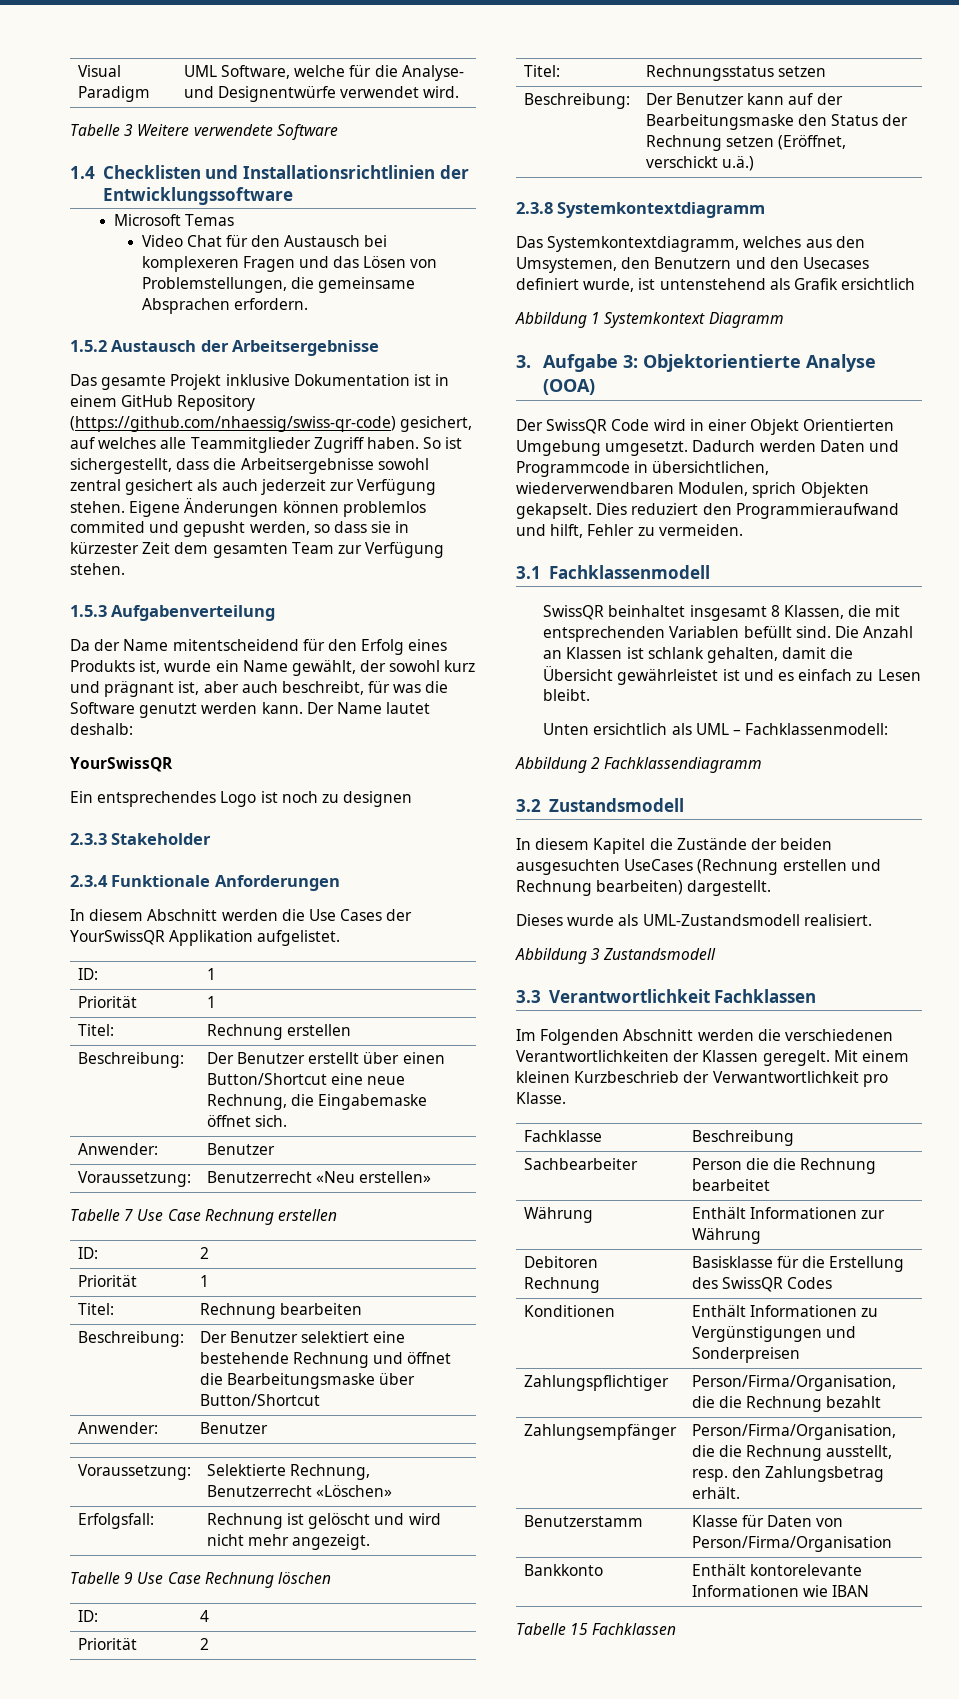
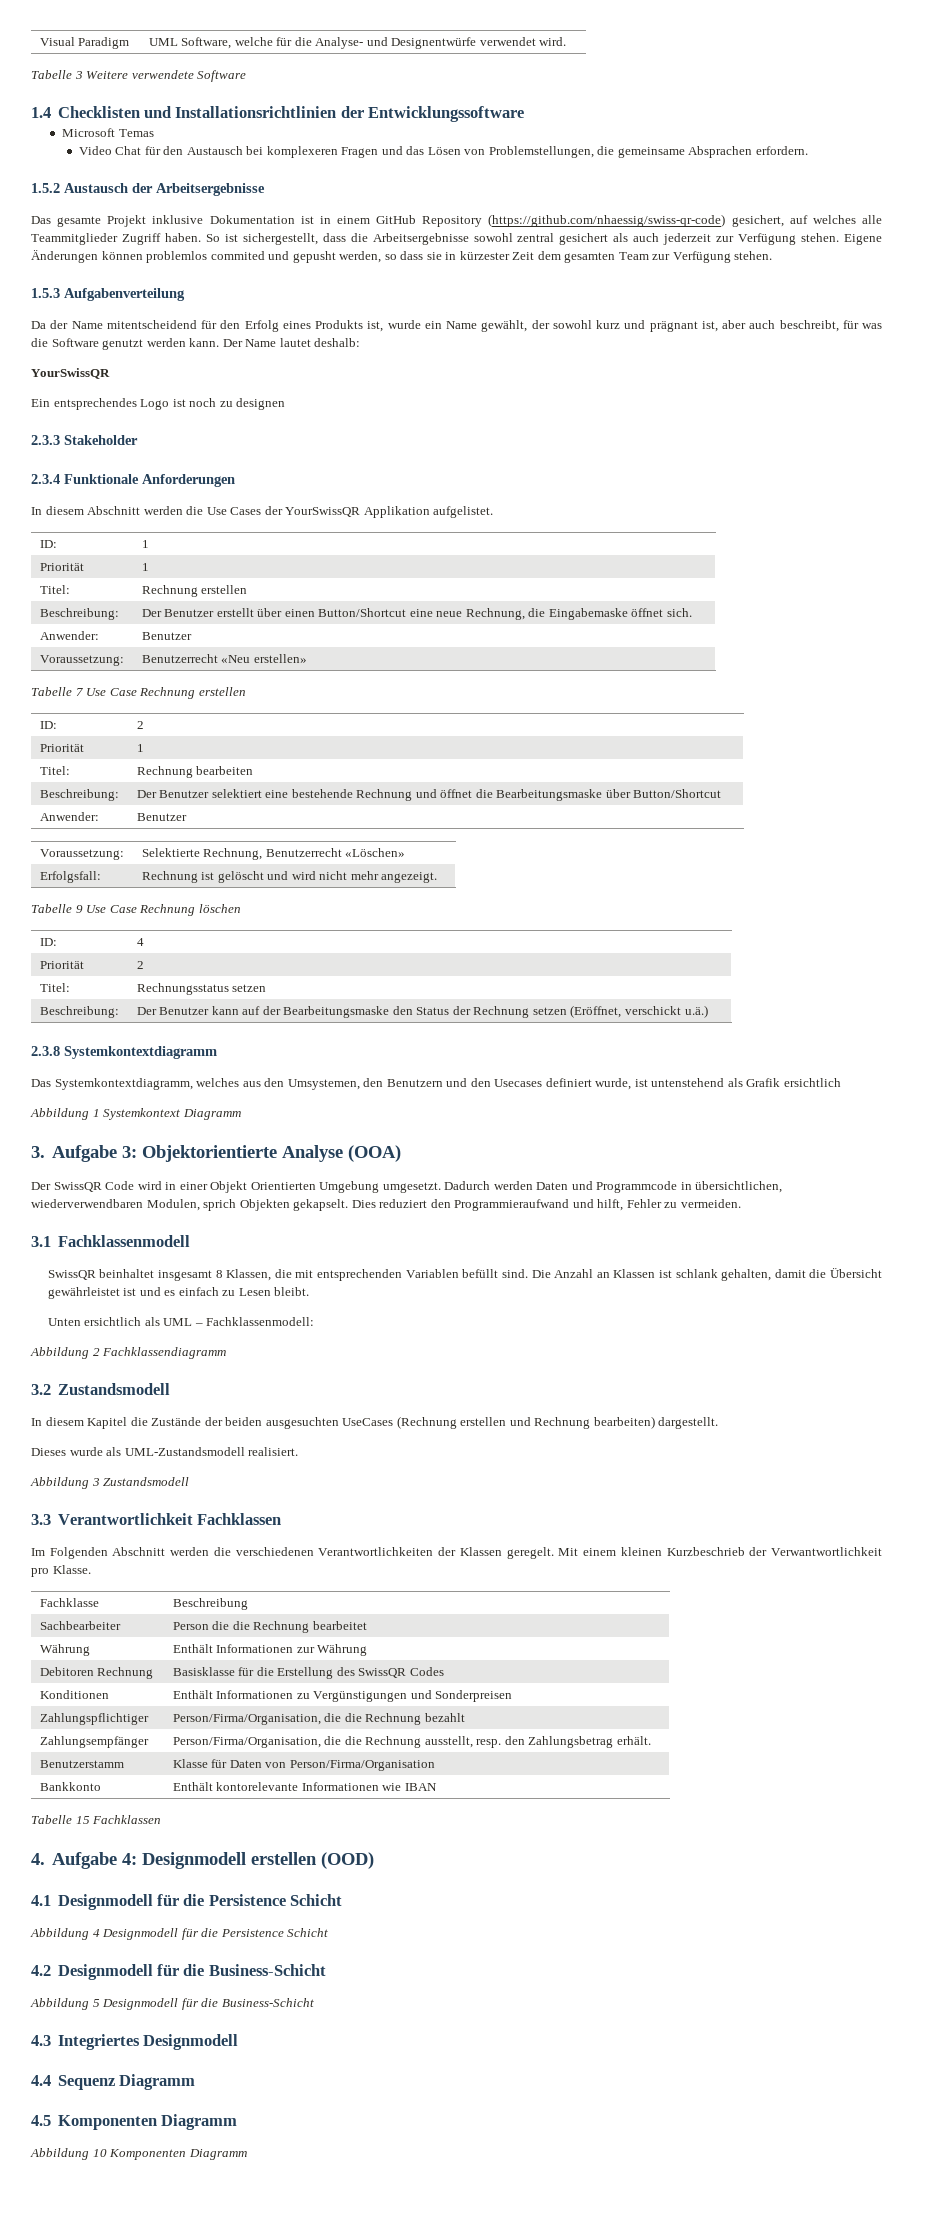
(677, 1629) none -> [31,1852,374,1869] [31,1894,343,1910] [30,1928,329,1940] [31,1964,326,1980] [30,1998,314,2010] [31,2034,238,2050] [31,2074,195,2090] [31,2114,237,2130] [30,2148,247,2160] // 4. Aufgabe 4: Designmodell erstellen (OOD) // 4.1 Designmodell für die Persistence Schicht // Abbildung 4 Designmodell für die Persistence Schicht // 4.2 Designmodell für die Business-Schicht // Abbildung 5 Designmodell für die Business-Schicht // 4.3 Integriertes Designmodell // 4.4 Sequenz Diagramm // 4.5 Komponenten Diagramm // Abbildung 10 Komponenten Diagramm

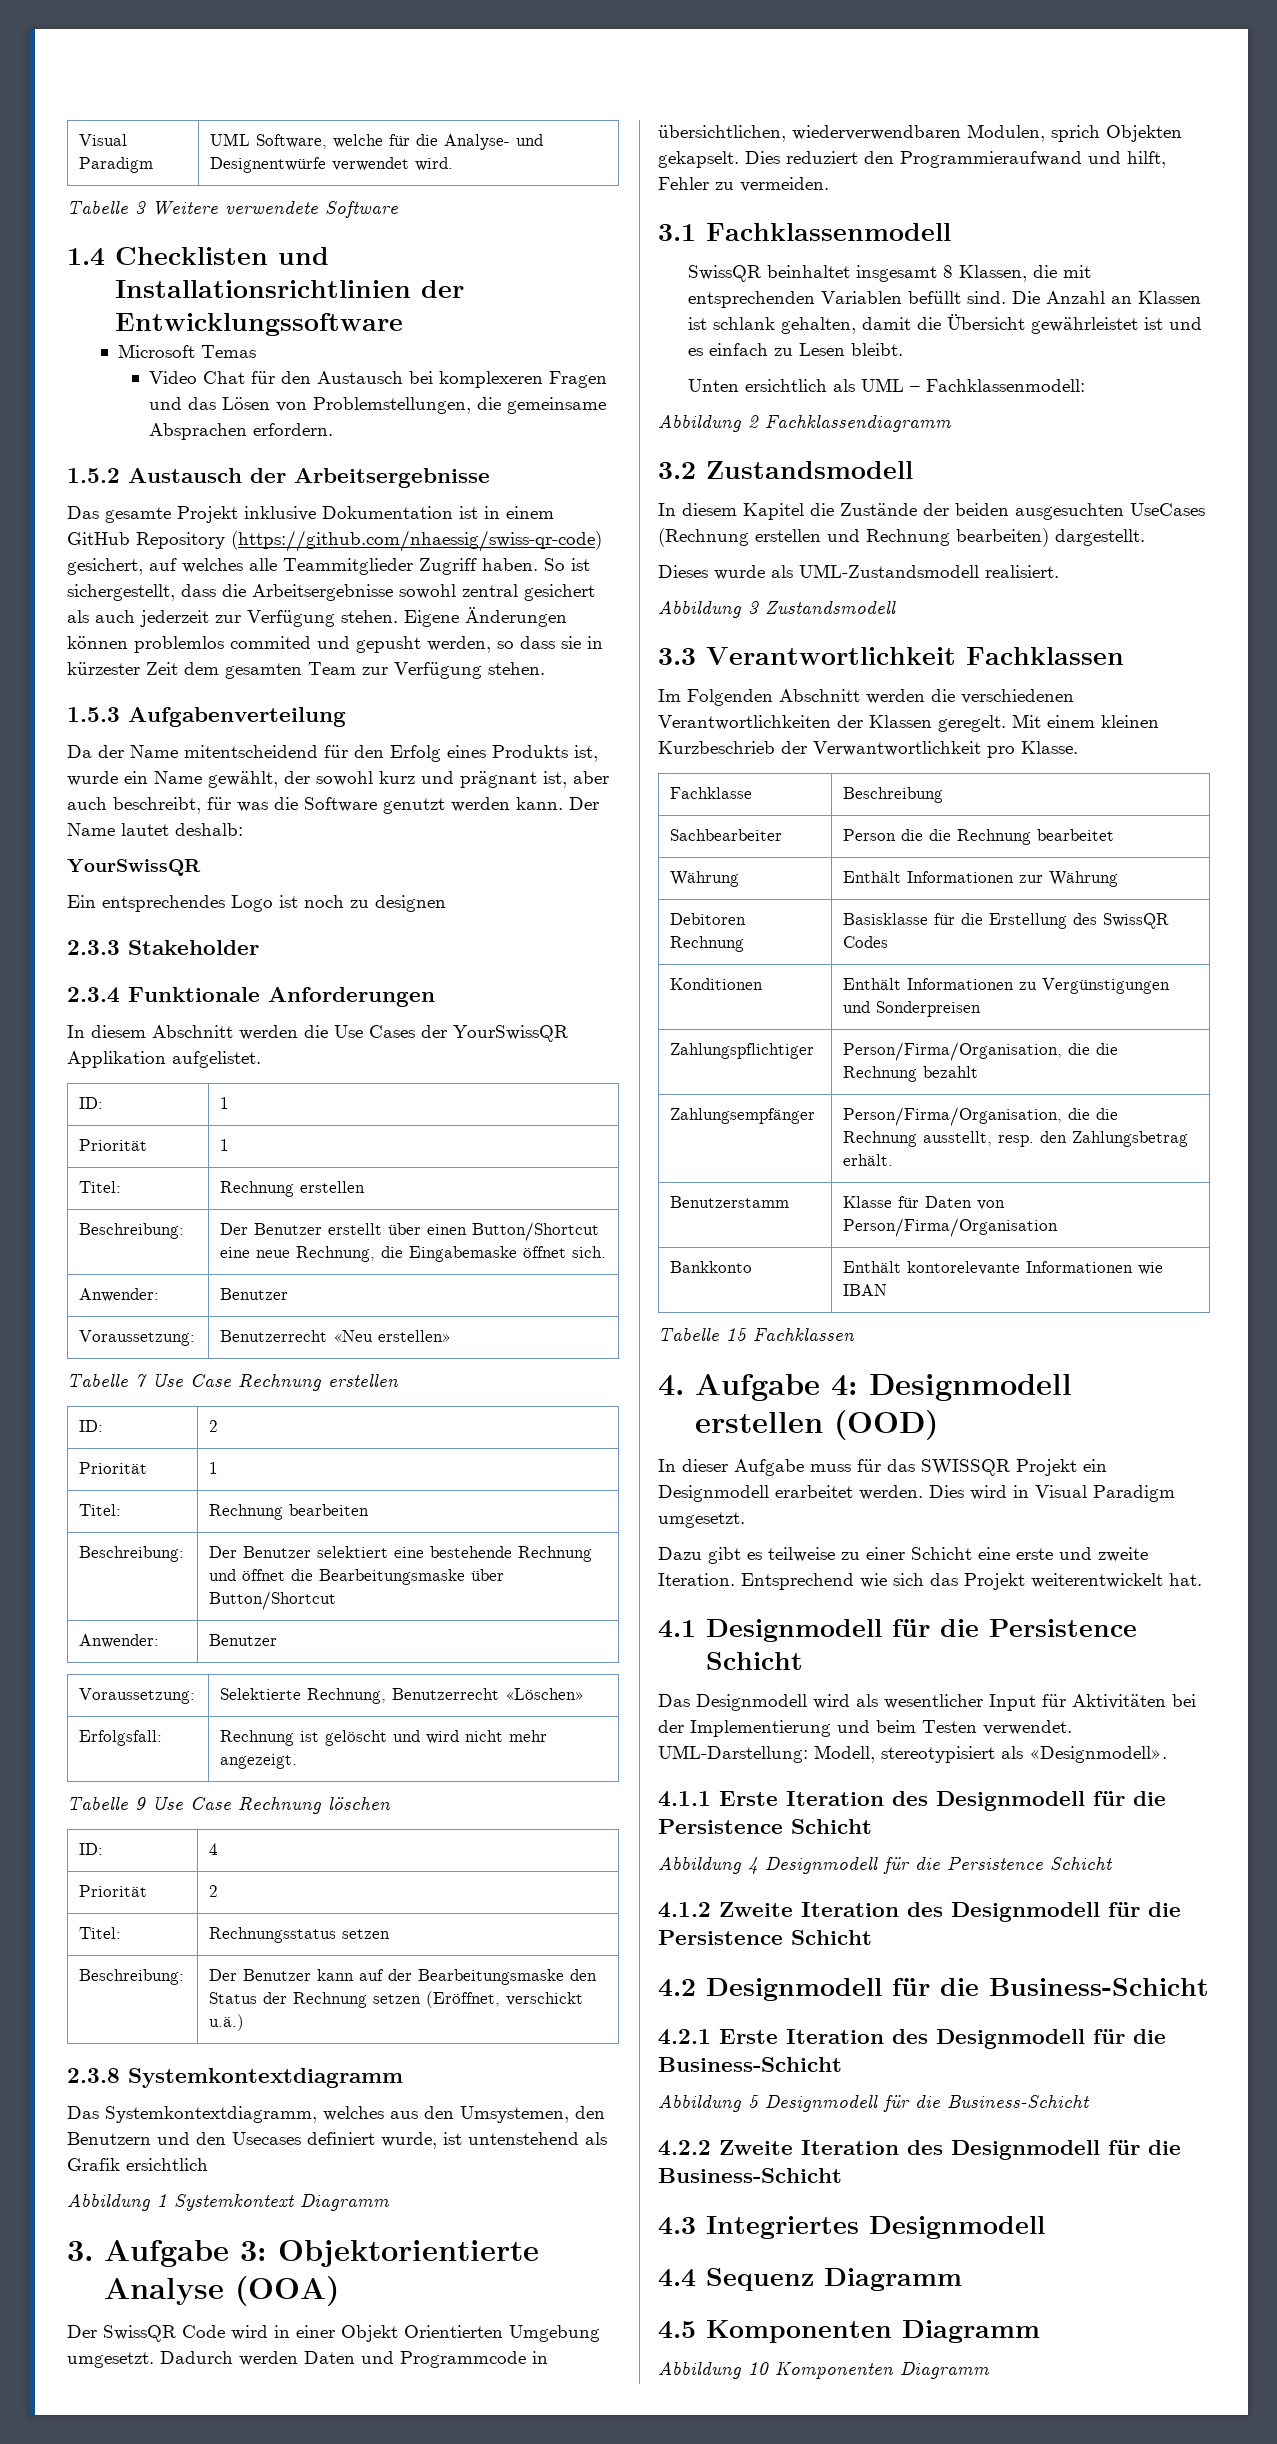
(374, 1860) none -> [658,1459,1107,1476] [658,1485,1175,1502] [658,1512,745,1528] [658,1547,1148,1564] [658,1573,1202,1590] // In dieser Aufgabe muss für das SWISSQR Projekt ein Designmodell erarbeitet werden. Dies wird in Visual Paradigm umgesetzt. // Dazu gibt es teilweise zu einer Schicht eine erste und zweite Iteration. Entsprechend wie sich das Projekt weiterentwickelt hat.
(343, 1900) none -> [658,1694,1196,1711] [658,1720,1072,1737] [658,1745,1167,1763] [658,1791,1166,1811] [658,1819,872,1834] // Das Designmodell wird als wesentlicher Input für Aktivitäten bei der Implementierung und beim Testen verwendet. UML-Darstellung: Modell, stereotypisiert als «Designmodell». // 4.1.1 Erste Iteration des Designmodell für die Persistence Schicht
(329, 1932) none -> [658,1902,1181,1922] [658,1930,872,1945] // 4.1.2 Zweite Iteration des Designmodell für die Persistence Schicht
(326, 1970) none -> [658,2029,1166,2049] [658,2057,842,2072] // 4.2.1 Erste Iteration des Designmodell für die Business-Schicht
(314, 2002) none -> [658,2140,1181,2160] [658,2168,842,2183] // 4.2.2 Zweite Iteration des Designmodell für die Business-Schicht

